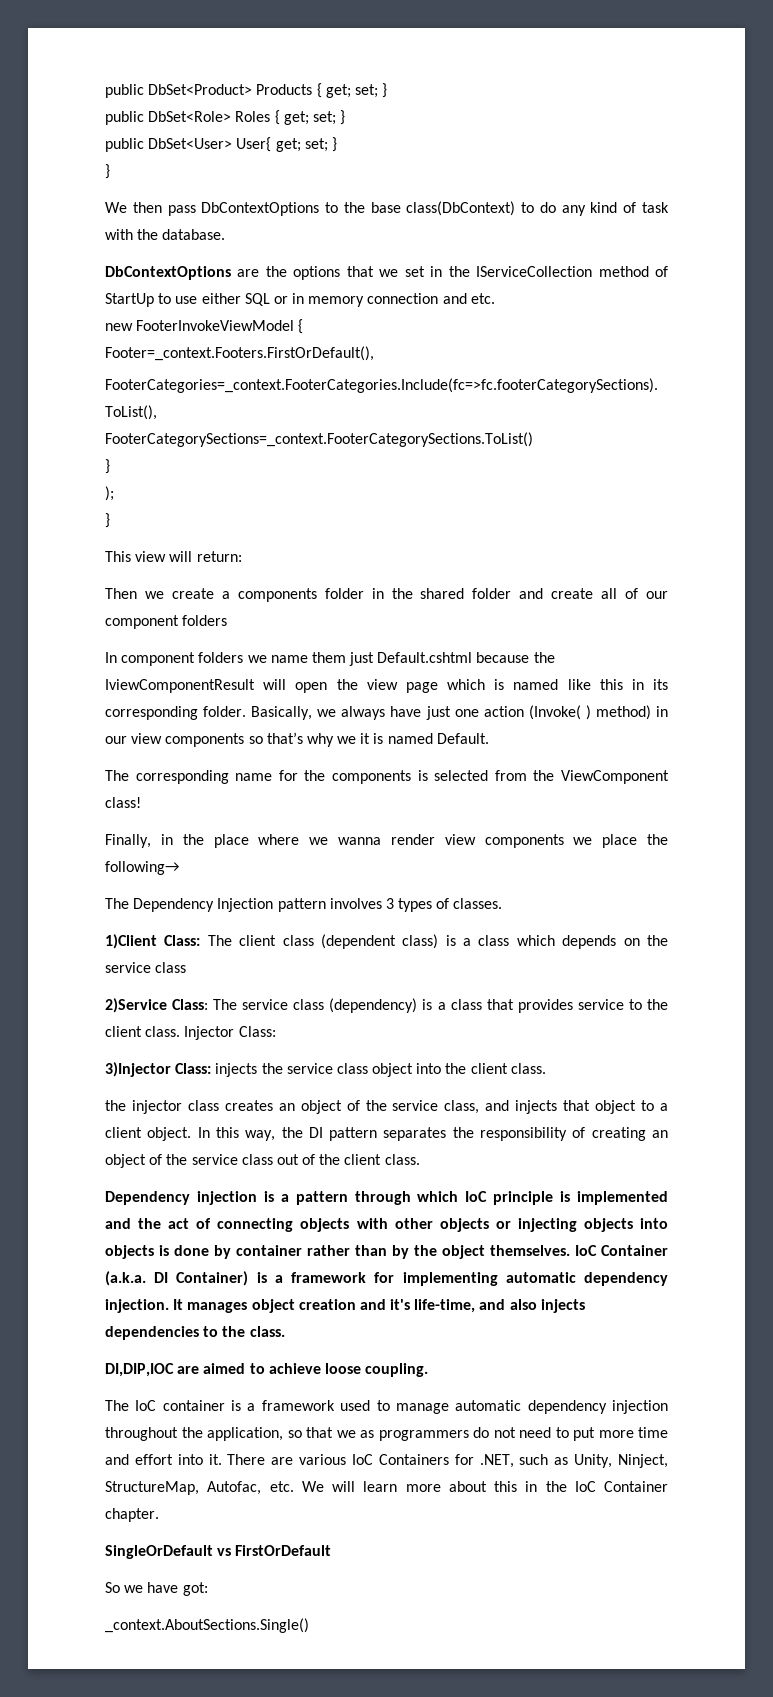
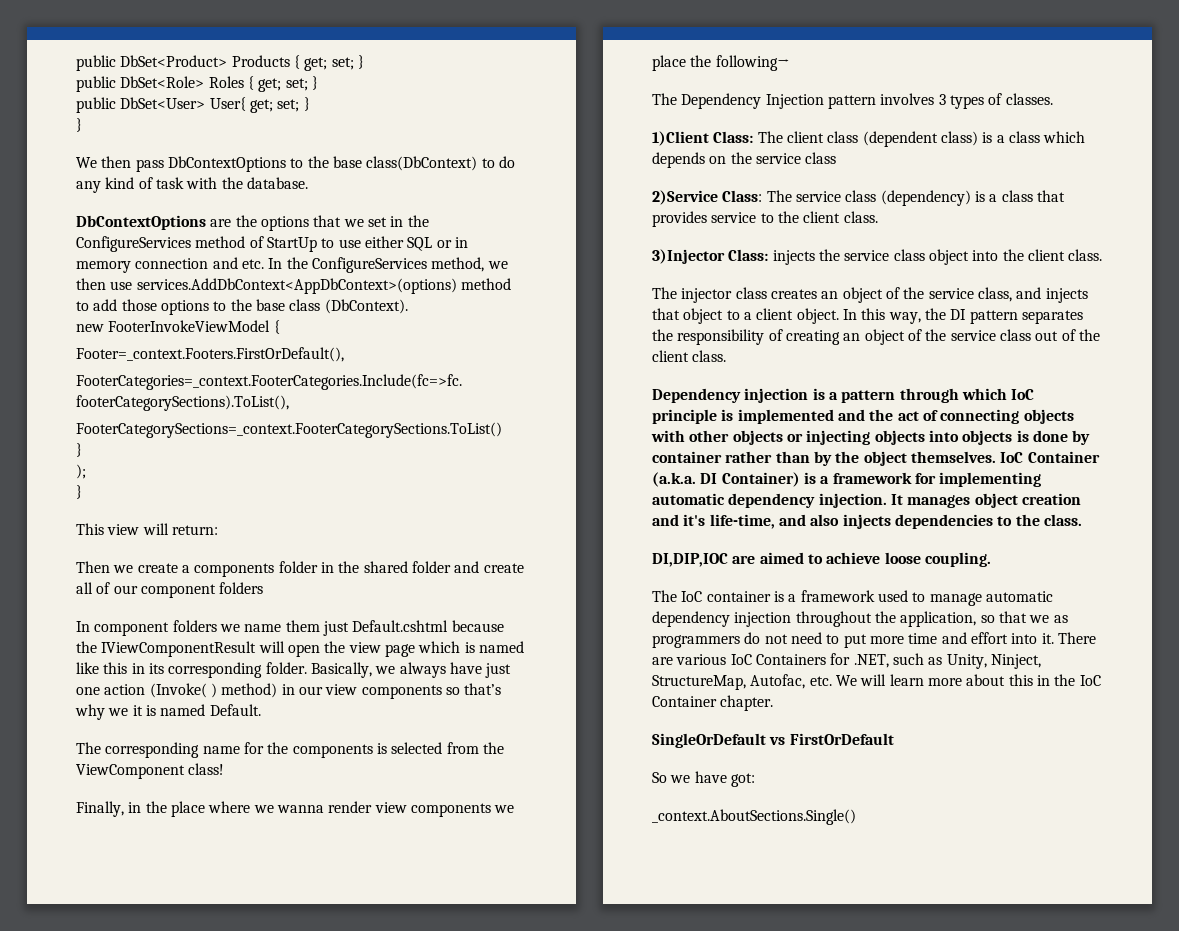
[476,266,593,277] IServiceCollection -> [76,236,191,252] ConfigureServices
(495, 298) none -> [268,257,508,273] [76,278,511,294] [76,299,408,315] In the ConfigureServices method, we then use services.AddDbContext<AppDbContext>(options) method to add those options to the base class (DbContext).
[105,679,255,693] IviewComponentResult -> [101,641,257,657] IViewComponentResult
[184,1026,276,1040] Injector Class: -> (878, 217) none
[105,1100,126,1111] the -> [652,287,677,299] The

